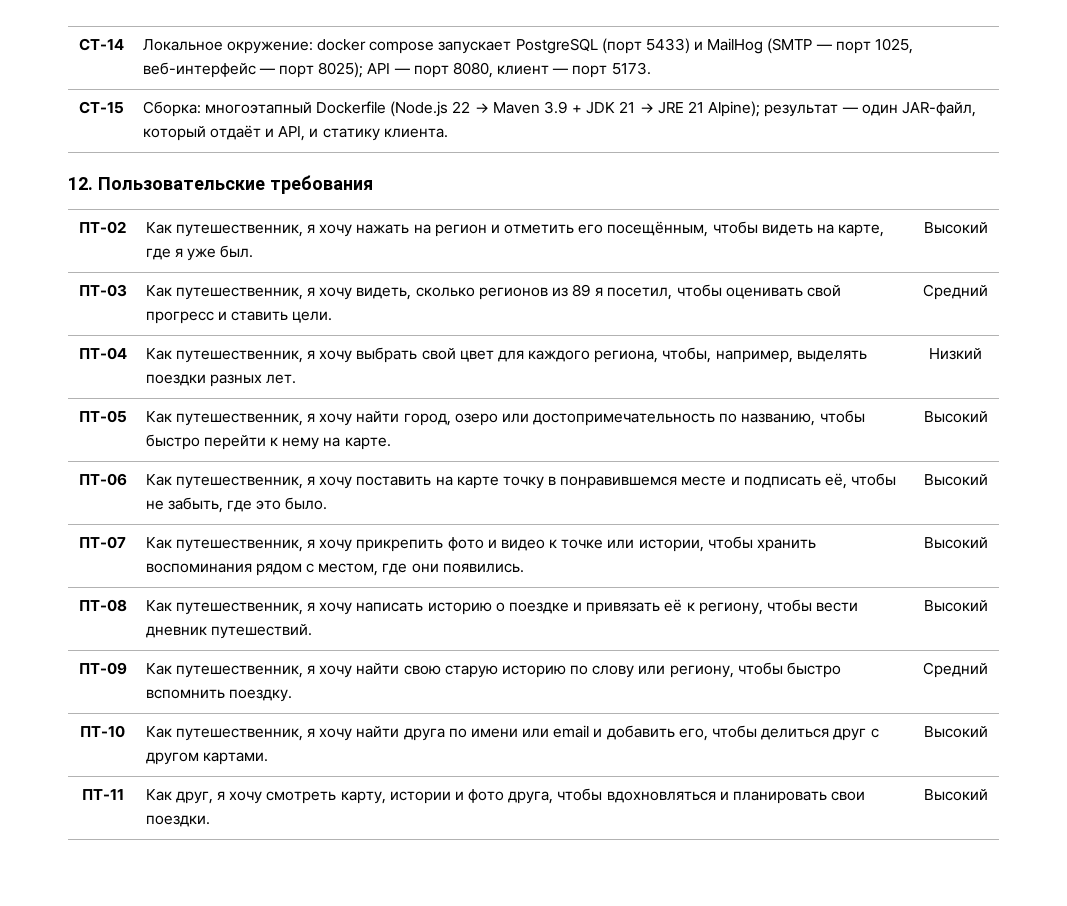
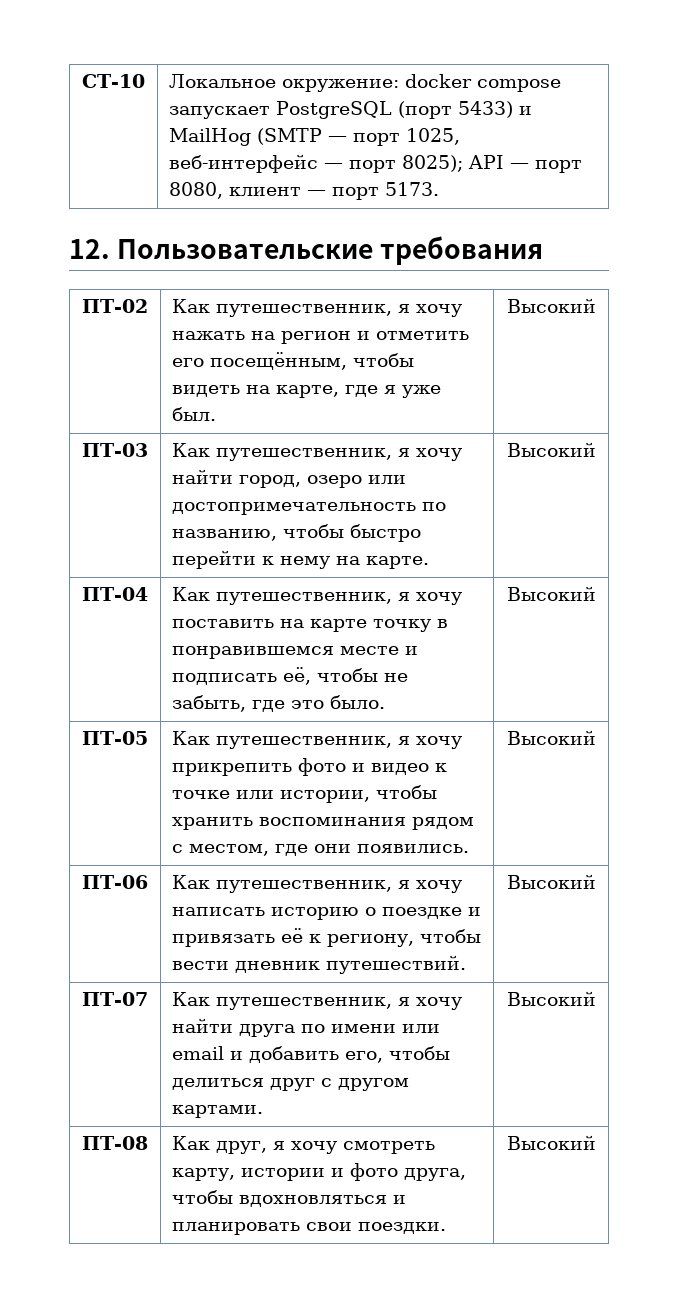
[78,38,124,51] СТ-14 -> [82,74,145,88] СТ-10
[78,101,124,114] [142,101,976,117] [142,125,448,141] // СТ-15 | Сборка: многоэтапный Dockerfile (Node.js 22 → Maven 3.9 + JDK 21 → JRE 21 Alpine); результат — один JAR-файл, который отдаёт и API, и статику клиента. -> (440, 189) none
[145,284,842,300] [145,311,333,324] [923,284,988,300] [78,347,127,360] [145,347,867,363] [145,374,296,387] [929,348,982,360] [78,410,127,423] | Как путешественник, я хочу видеть, сколько регионов из 89 я посетил, чтобы оценивать свой прогресс и ставить цели. | Средний // ПТ-04 | Как путешественник, я хочу выбрать свой цвет для каждого региона, чтобы, например, выделять поездки разных лет. | Низкий // ПТ-05 -> (148, 450) none
[78,473,127,486] ПТ-06 -> [82,587,148,601] ПТ-04
[79,536,126,549] ПТ-07 -> [82,731,148,745] ПТ-05
[78,599,127,612] ПТ-08 -> [82,875,148,889] ПТ-06
[78,662,127,675] [145,662,842,678] [145,689,292,702] [923,662,988,678] [80,725,125,738] ПТ-09 | Как путешественник, я хочу найти свою старую историю по слову или региону, чтобы быстро вспомнить поездку. | Средний // ПТ-10 -> [82,992,148,1006] ПТ-07
[81,789,124,800] ПТ-11 -> [82,1136,148,1150] ПТ-08

